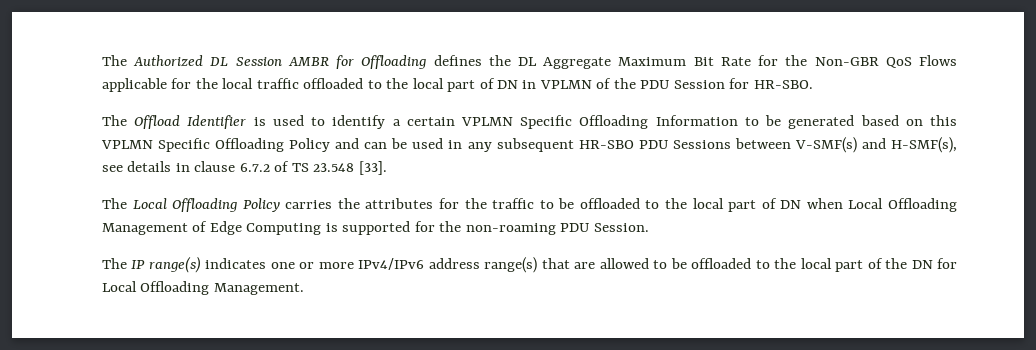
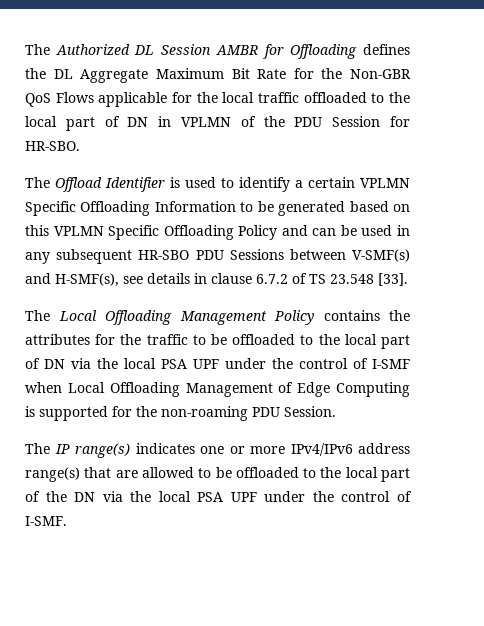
[242,198,333,212] Policy carries -> [179,310,380,325] Management Policy contains
(802, 204) none -> [71,358,410,369] via the local PSA UPF under the control of I-SMF
[937,258,958,269] [102,281,304,295] for Local Offloading Management. -> [102,491,412,502] [25,516,67,526] via the local PSA UPF under the control of I-SMF.

